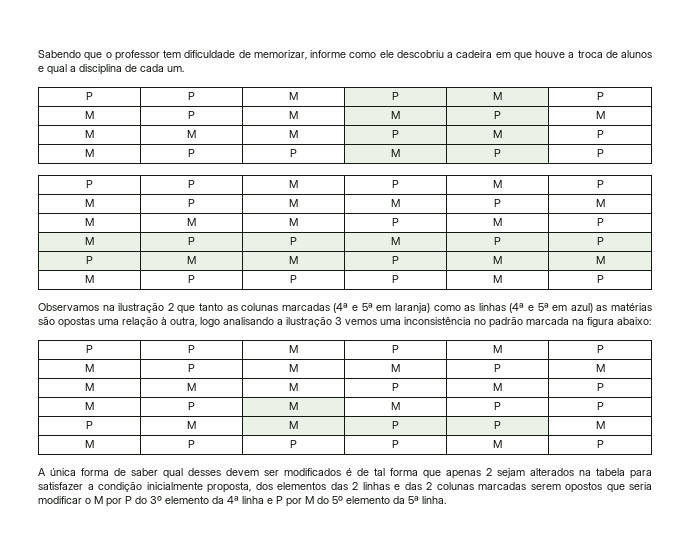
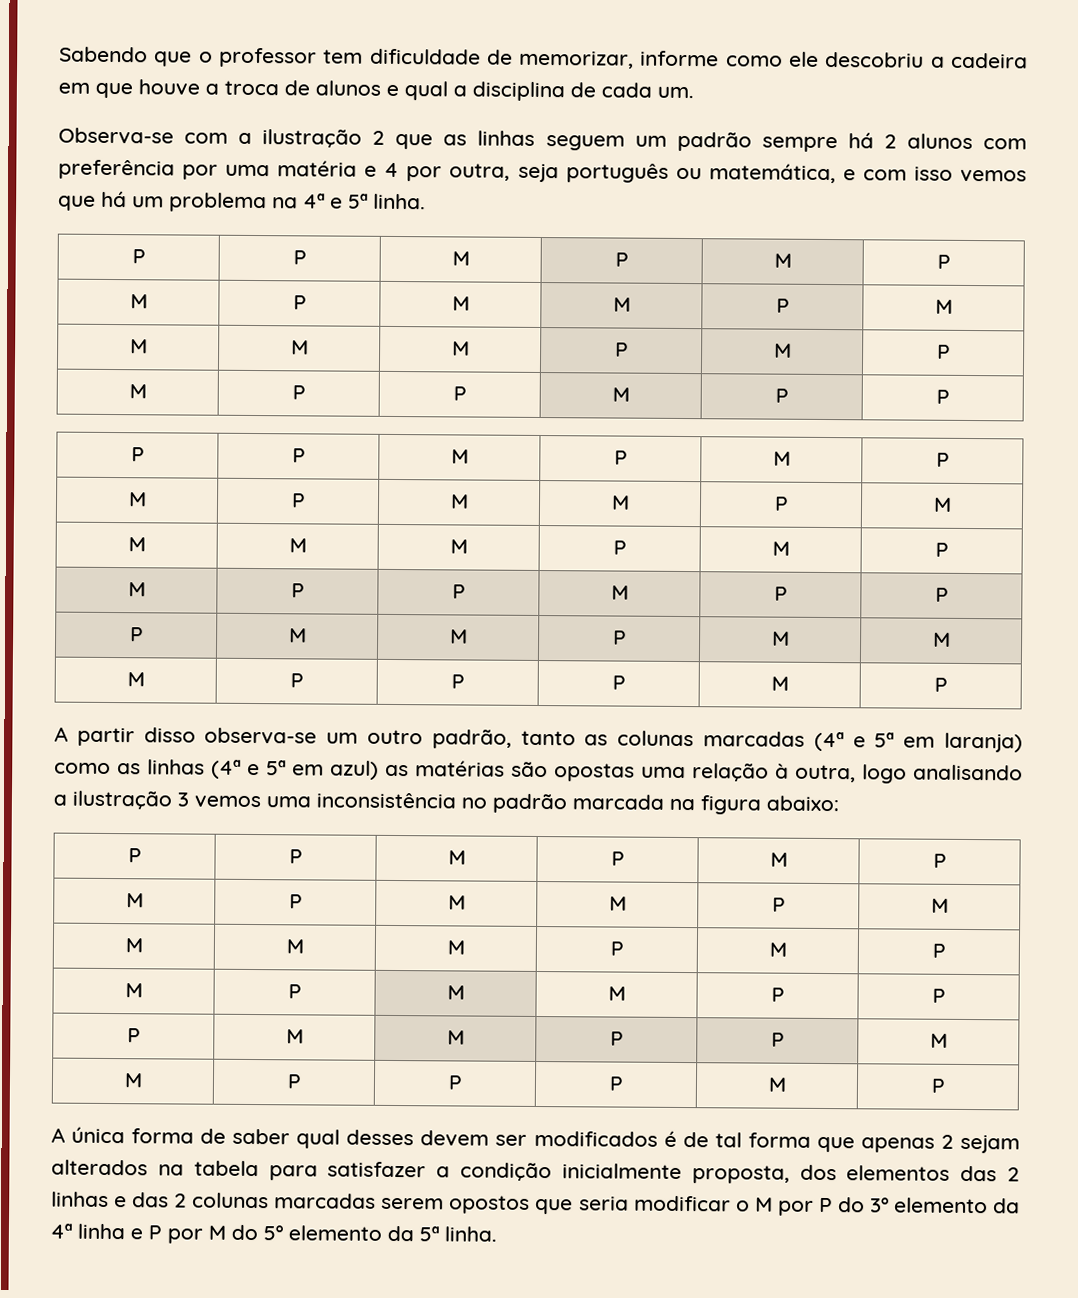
(184, 69) none -> [58,127,1028,153] [58,159,1028,184] [58,190,426,213] // Observa-se com a ilustração 2 que as linhas seguem um padrão sempre há 2 alunos com preferência por uma matéria e 4 por outra, seja português ou matemática, e com isso vemos que há um problema na 4ª e 5ª linha.
[38,302,196,314] Observamos na ilustração 2 que -> [54,726,512,749] A partir disso observa-se um outro padrão,

